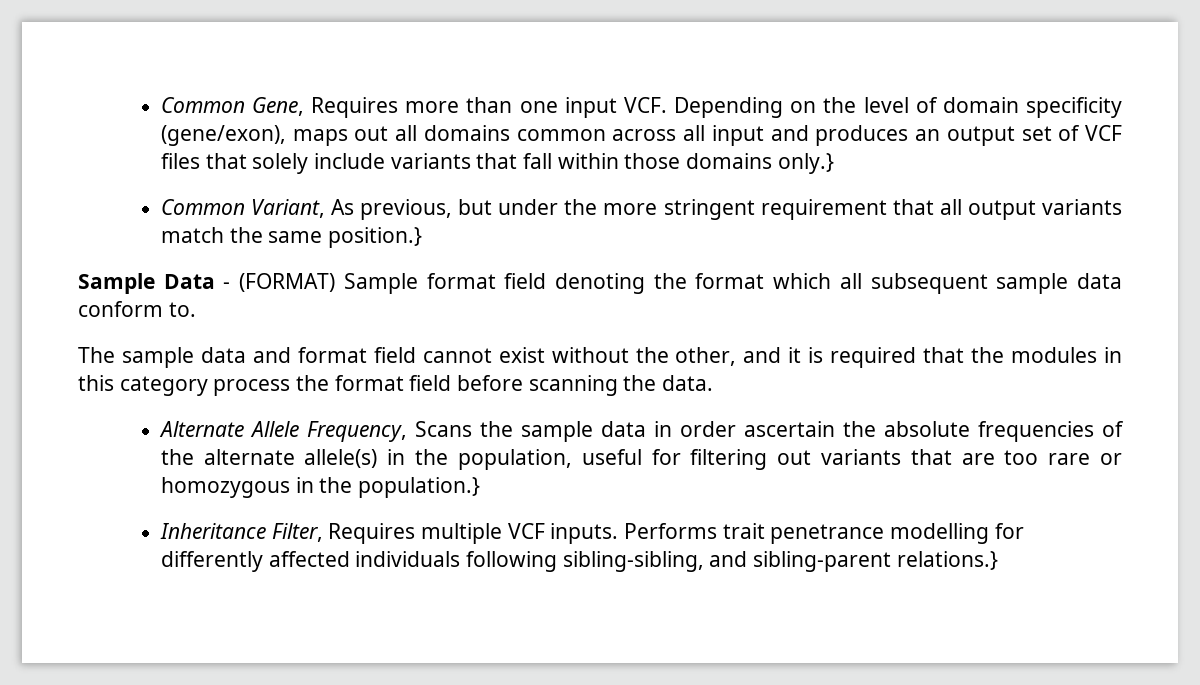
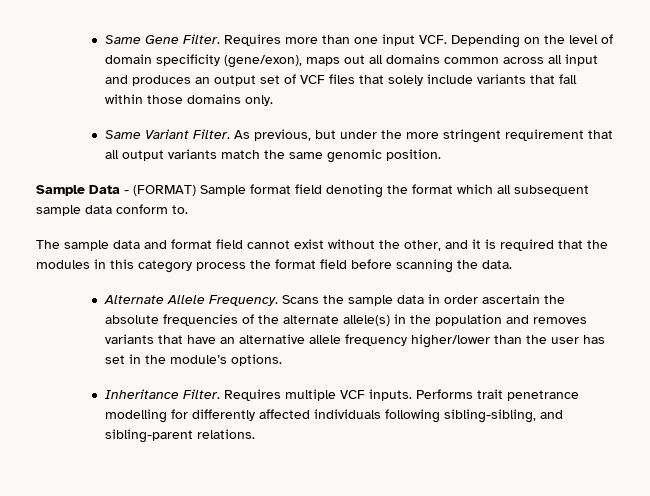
[160,97,304,116] Common Gene, -> [104,34,220,44] Same Gene Filter.
[777,153,834,174] [160,199,325,218] only.} // Common Variant, -> [244,95,273,106] [104,129,230,139] only. // Same Variant Filter.
[327,227,422,248] position.} -> [326,149,441,163] genomic position.
[306,421,407,442] Frequency, -> [208,295,278,306] Frequency.
[457,449,1122,470] [160,477,480,498] population, useful for filtering out variants that are too rare or homozygous in the population.} -> [434,314,587,326] [104,334,605,348] [104,354,282,366] population and removes variants that have an alternative allele frequency higher/lower than the user has set in the module’s options.
[271,523,323,542] Filter, -> [182,389,220,399] Filter.
[896,551,998,570] relations.} -> [196,429,255,439] relations.

